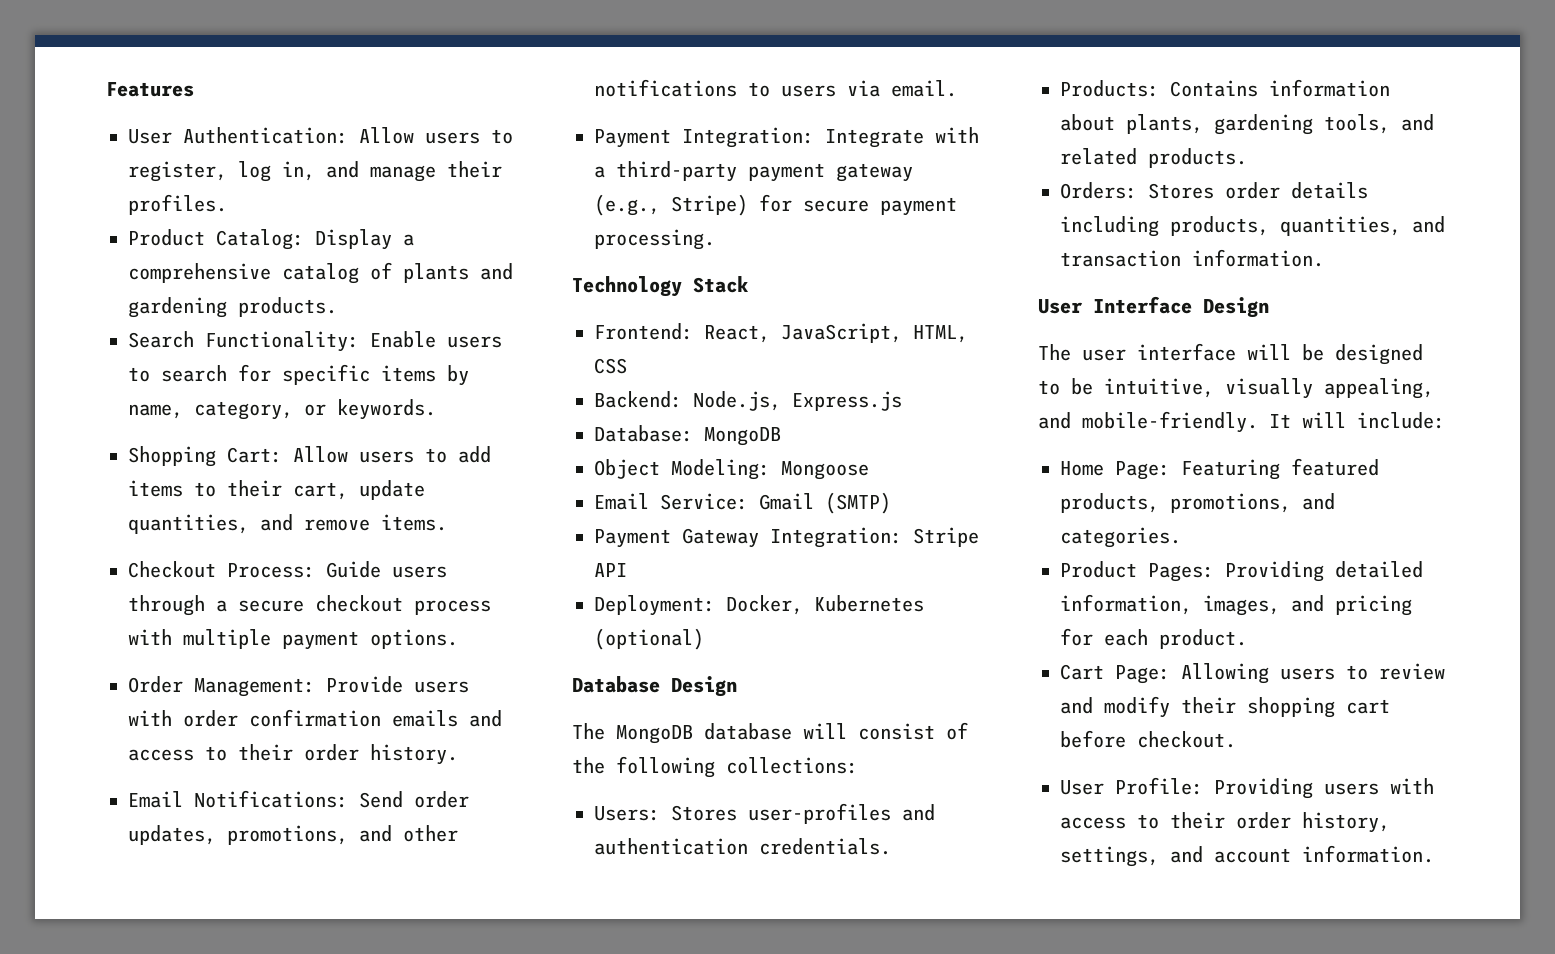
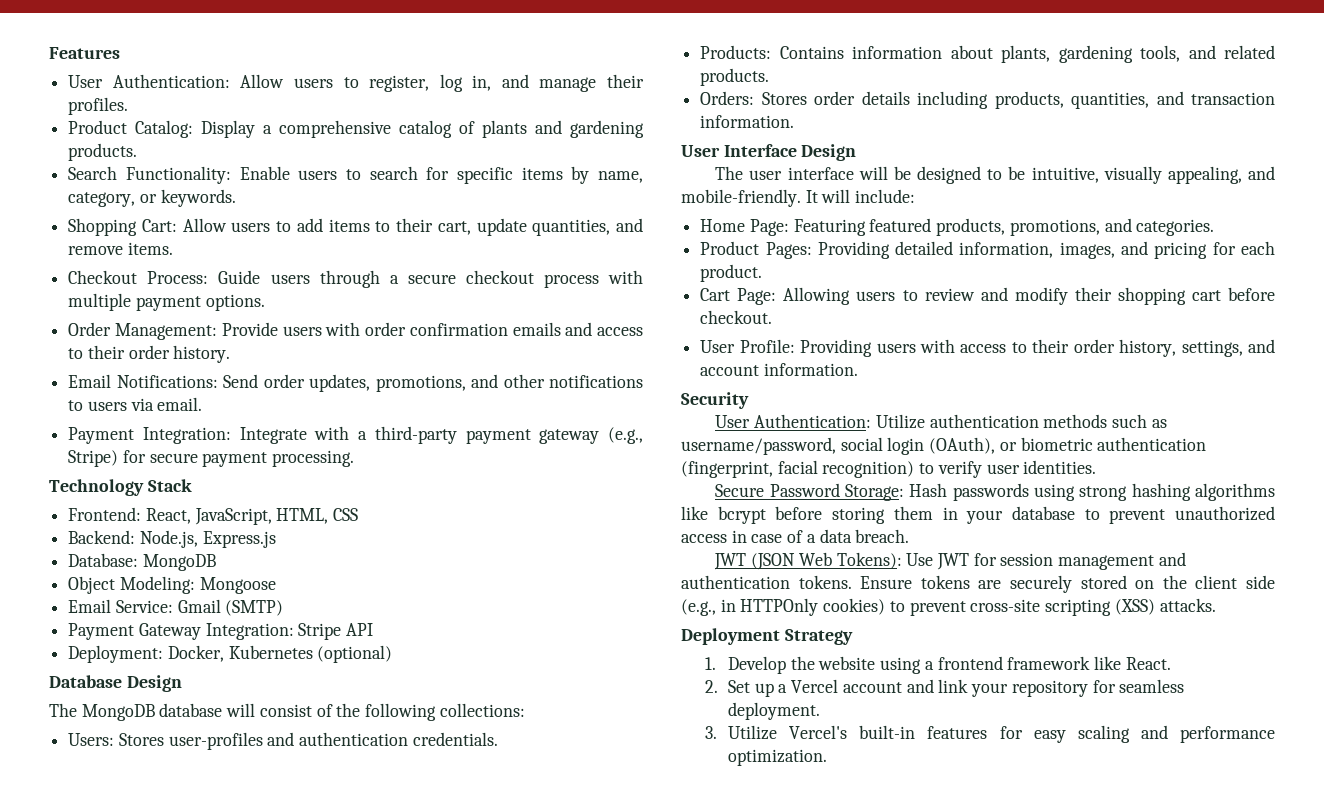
(1434, 854) none -> [681,392,749,409] [715,414,1167,429] [681,437,1207,455] [681,460,1097,478] [715,483,1275,501] [681,506,1275,524] [681,529,910,543] [714,552,1186,570] [681,575,1275,593] [681,598,1216,616] [681,628,853,645] [704,656,1171,674] [704,679,1185,697] [728,702,821,720] [704,725,1275,743] [728,749,828,766] // Security // User Authentication: Utilize authentication methods such as username/password, social login (OAuth), or biometric authentication (fingerprint, facial recognition) to verify user identities. // Secure Password Storage: Hash passwords using strong hashing algorithms like bcrypt before storing them in your database to prevent unauthorized access in case of a data breach. // JWT (JSON Web Tokens): Use JWT for session management and authentication tokens. Ensure tokens are securely stored on the client side (e.g., in HTTPOnly cookies) to prevent cross-site scripting (XSS) attacks. // Deployment Strategy // 1. Develop the website using a frontend framework like React. // 2. Set up a Vercel account and link your repository for seamless deployment. // 3. Utilize Vercel's built-in features for easy scaling and performance optimization.

